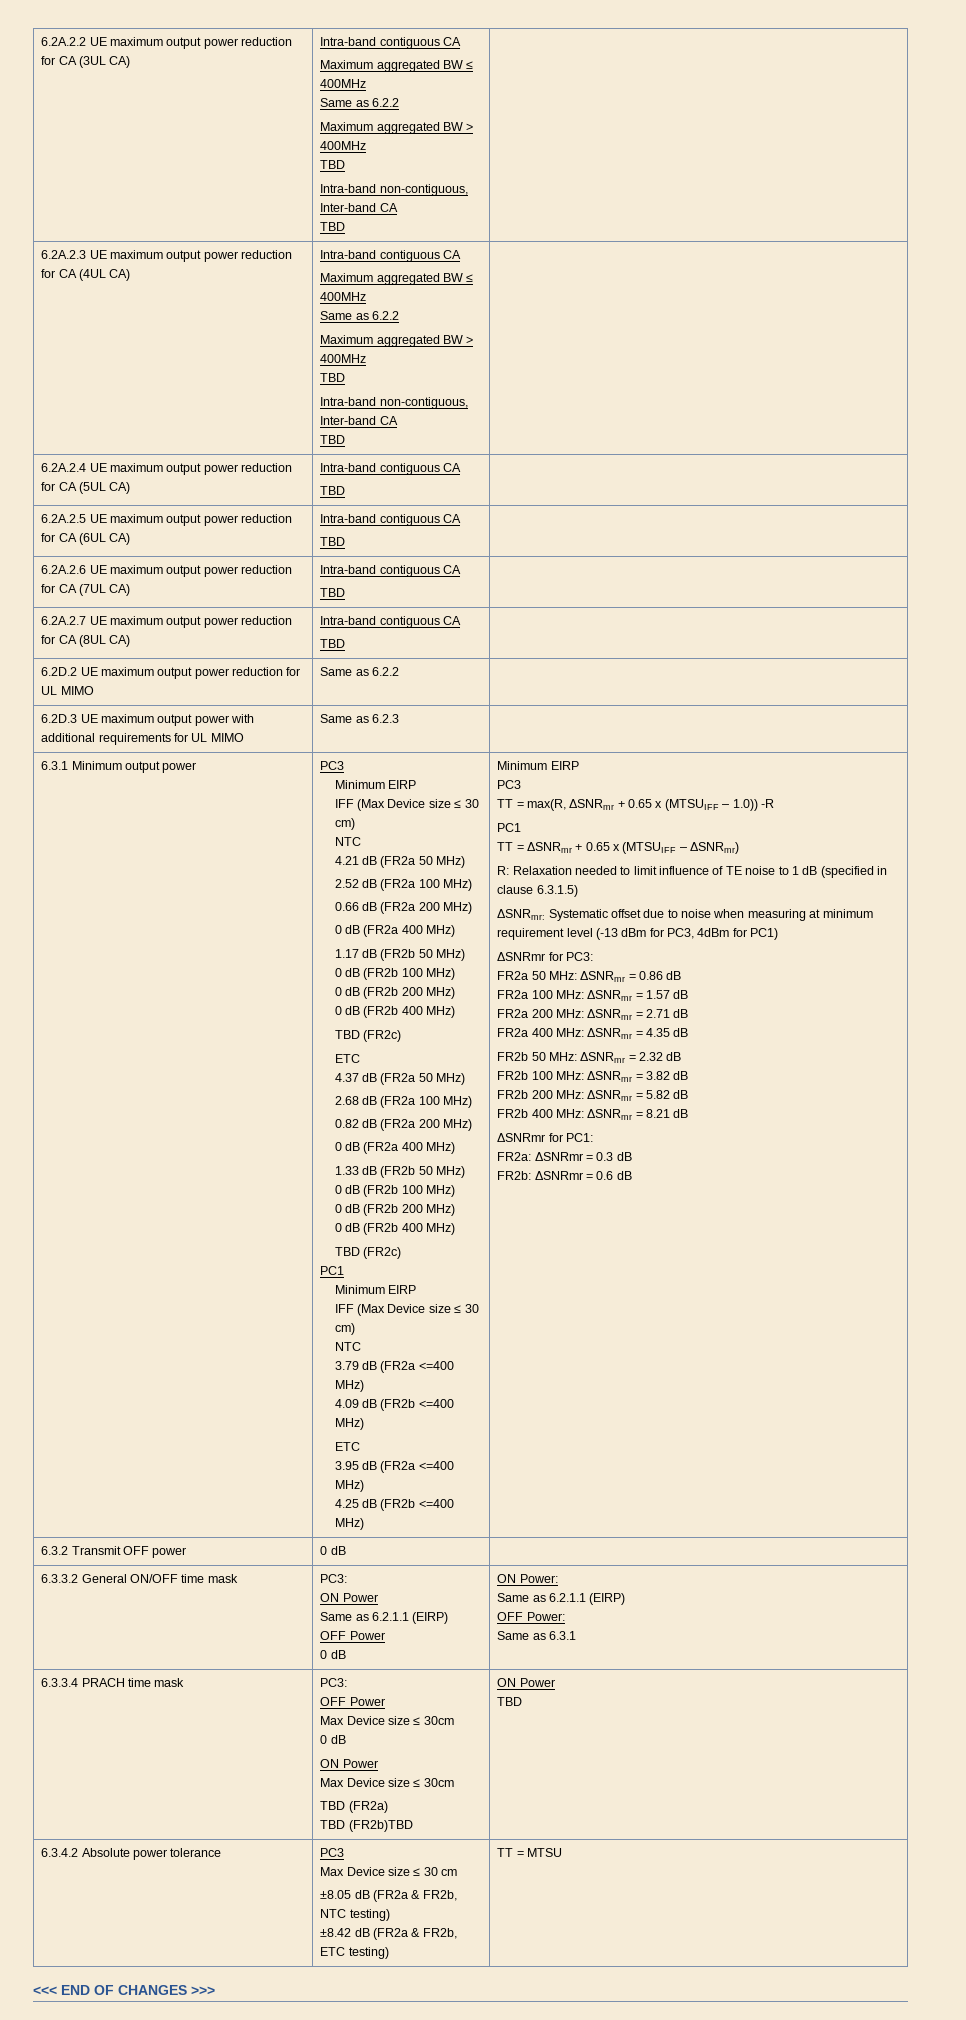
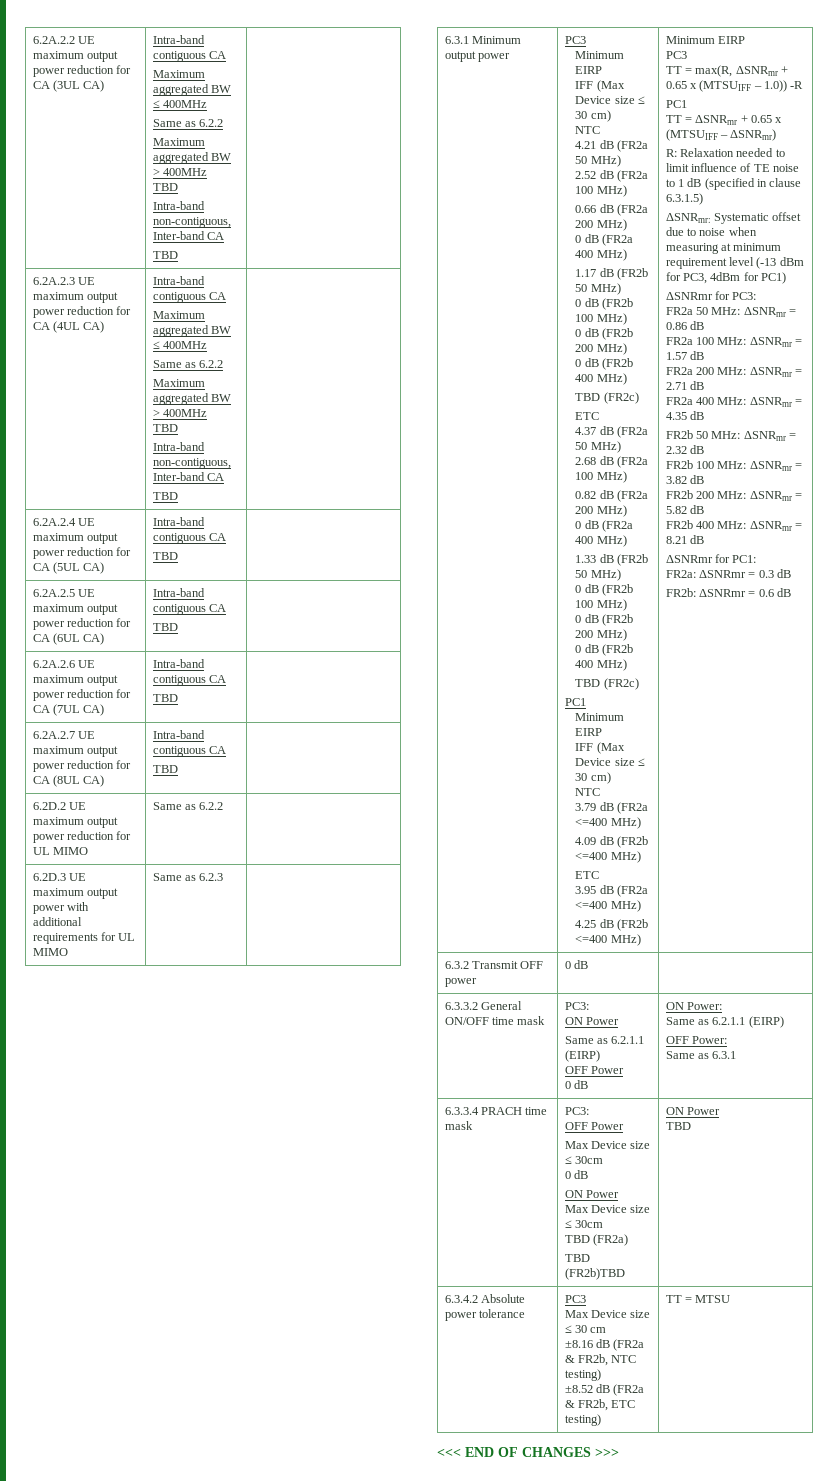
[320,1890,352,1899] ±8.05 -> [564,1340,593,1348] ±8.16
[320,1928,352,1937] ±8.42 -> [564,1385,593,1393] ±8.52

